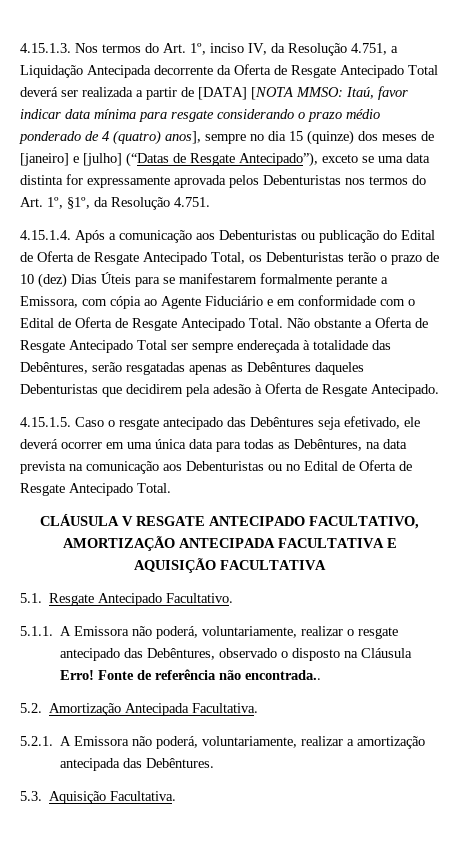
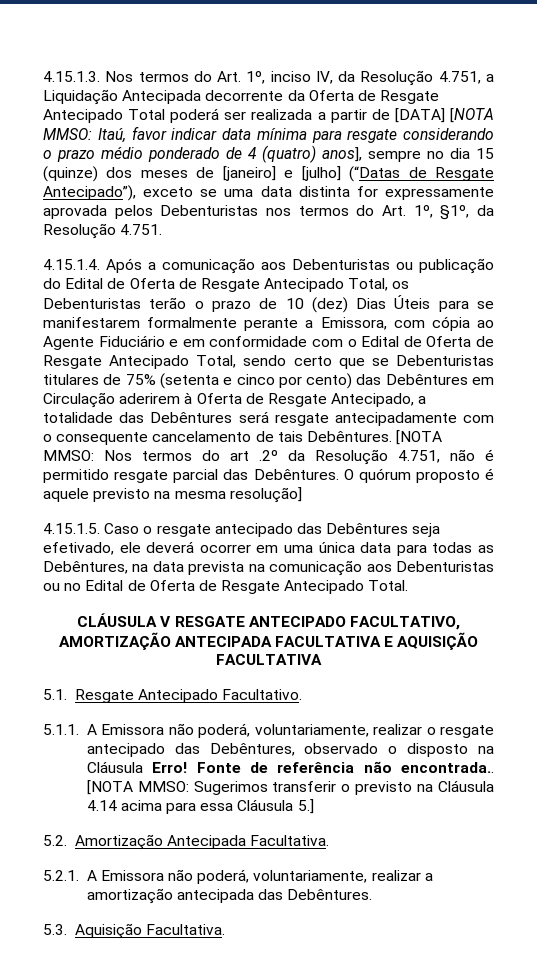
[20,87,58,97] deverá -> [170,108,220,123] poderá
[249,317,428,328] [20,340,391,353] [20,362,364,375] [20,383,439,397] Total. Não obstante a Oferta de Resgate Antecipado Total ser sempre endereçada à totalidade das Debêntures, serão resgatadas apenas as Debêntures daqueles Debenturistas que decidirem pela adesão à Oferta de Resgate Antecipado. -> [196,355,495,369] [43,373,495,389] [43,392,427,408] [43,411,494,426] [43,430,443,445] [43,449,494,465] [43,468,494,483] [43,487,302,503] Total, sendo certo que se Debenturistas titulares de 75% (setenta e cinco por cento) das Debêntures em Circulação aderirem à Oferta de Resgate Antecipado, a totalidade das Debêntures será resgate antecipadamente com o consequente cancelamento de tais Debêntures. [NOTA MMSO: Nos termos do art .2º da Resolução 4.751, não é permitido resgate parcial das Debêntures. O quórum proposto é aquele previsto na mesma resolução]
(322, 675) none -> [86,780,495,795] [86,799,314,814] [NOTA MMSO: Sugerimos transferir o previsto na Cláusula 4.14 acima para essa Cláusula 5.]

